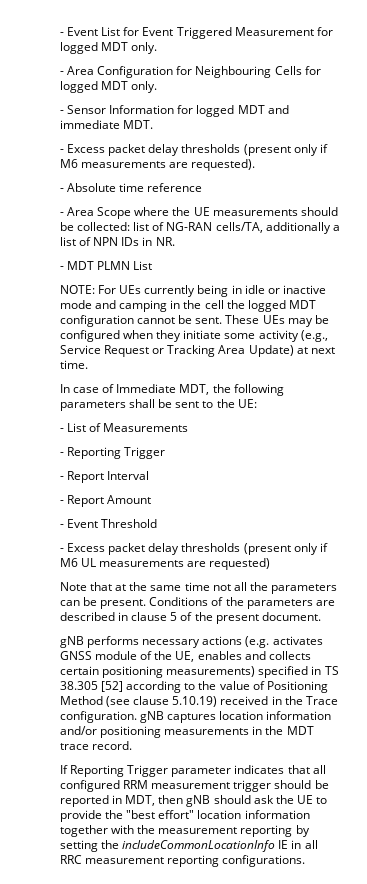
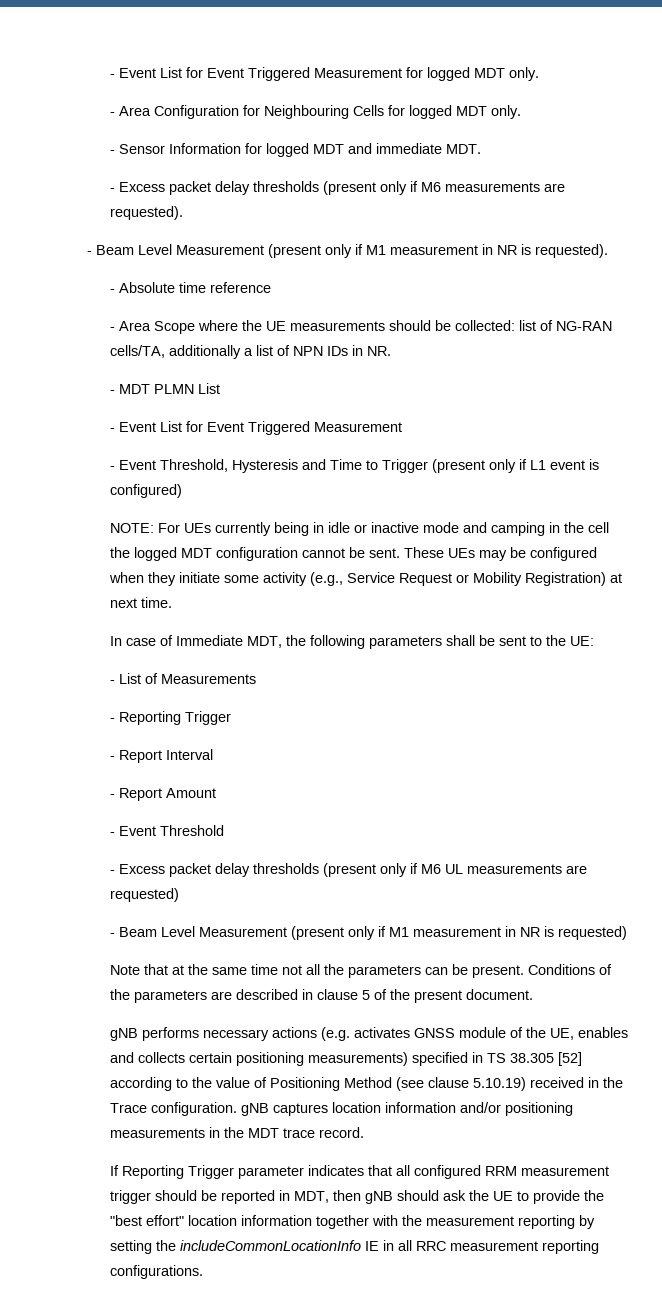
(256, 165) none -> [87,244,609,258] // - Beam Level Measurement (present only if M1 measurement in NR is requested).
(153, 265) none -> [110,421,403,435] [110,459,600,473] [110,484,183,498] // - Event List for Event Triggered Measurement // - Event Threshold, Hysteresis and Time to Trigger (present only if L1 event is configured)
[167,345,294,357] Tracking Area Update) -> [473,572,607,586] Mobility Registration)
(271, 564) none -> [110,926,628,940] // - Beam Level Measurement (present only if M1 measurement in NR is requested)

